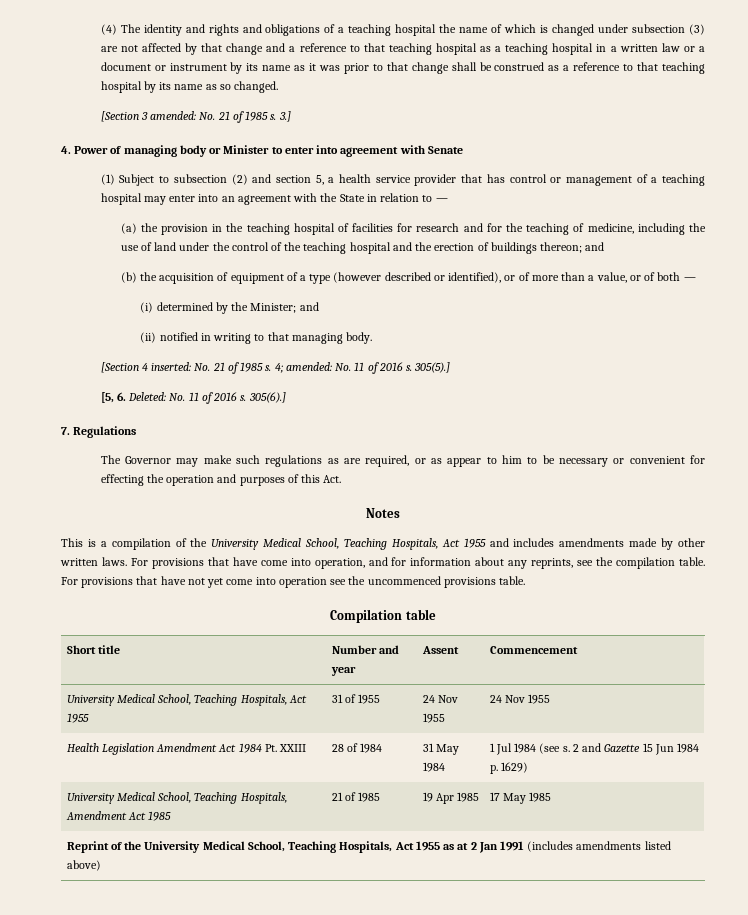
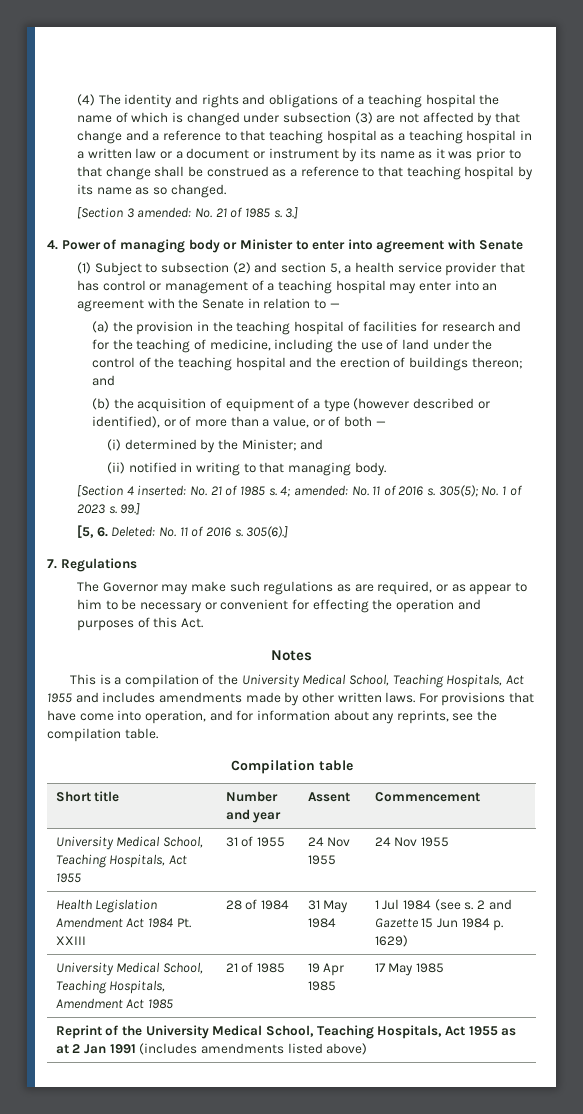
[339,194,365,202] State -> [202,299,245,309] Senate
[414,362,451,373] 305(5).] -> [438,485,523,497] [77,503,141,515] 305(5); No. 1 of 2023 s. 99.]
[61,576,526,588] For provisions that have not yet come into operation see the uncommenced provisions table. -> (158, 733) none

